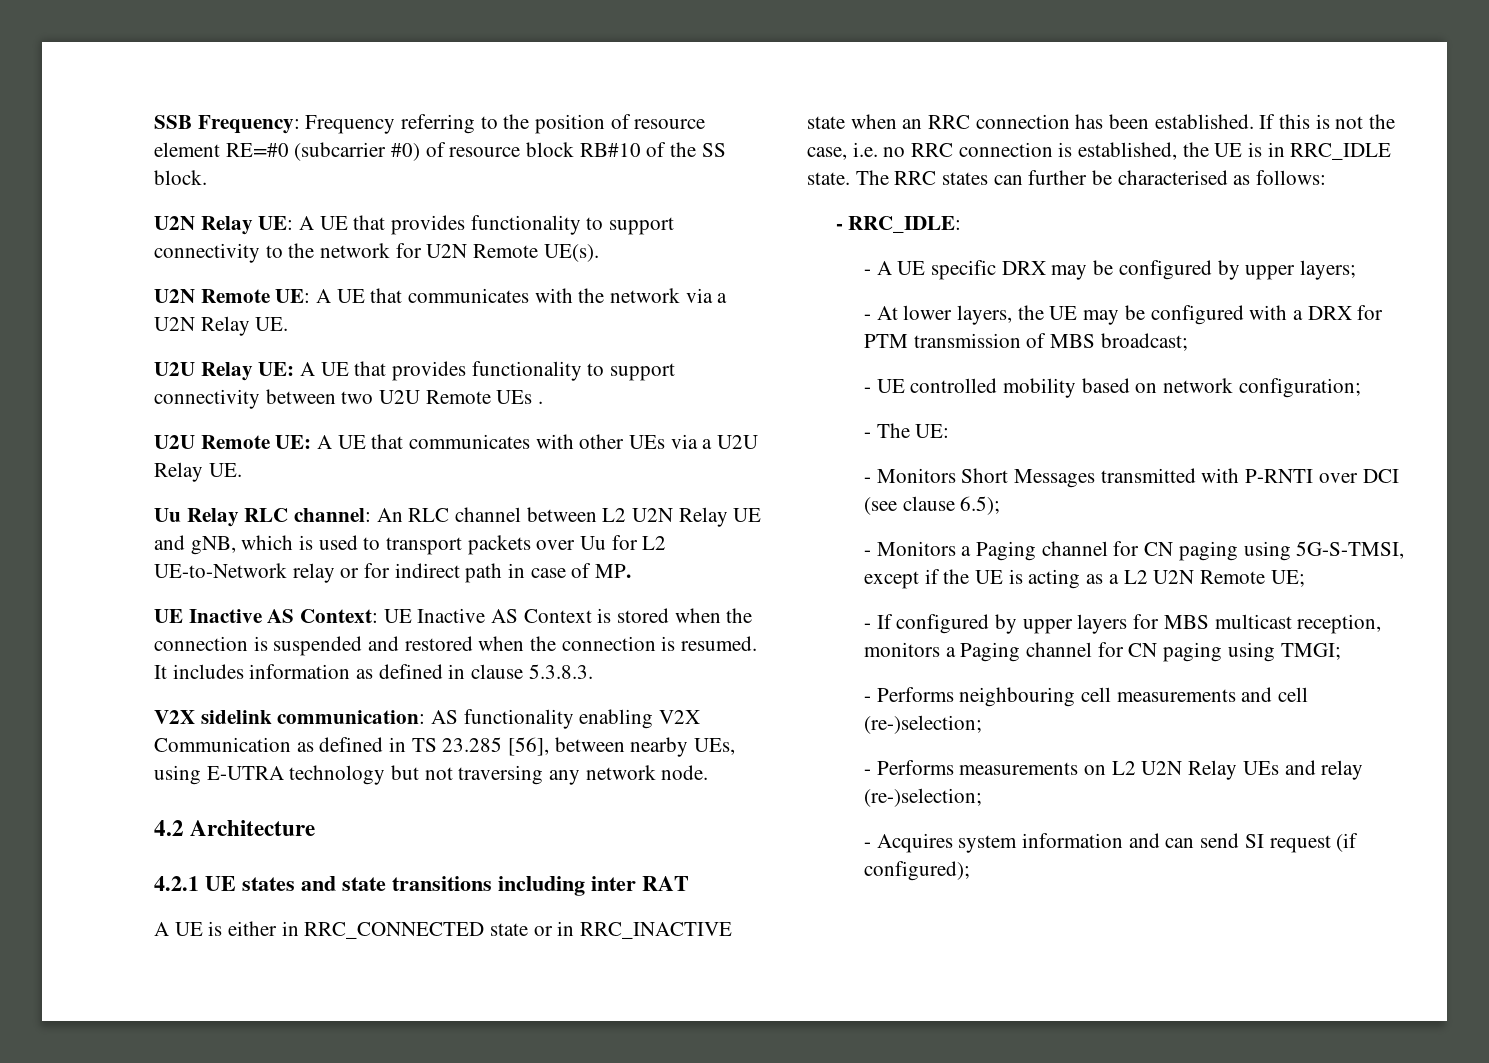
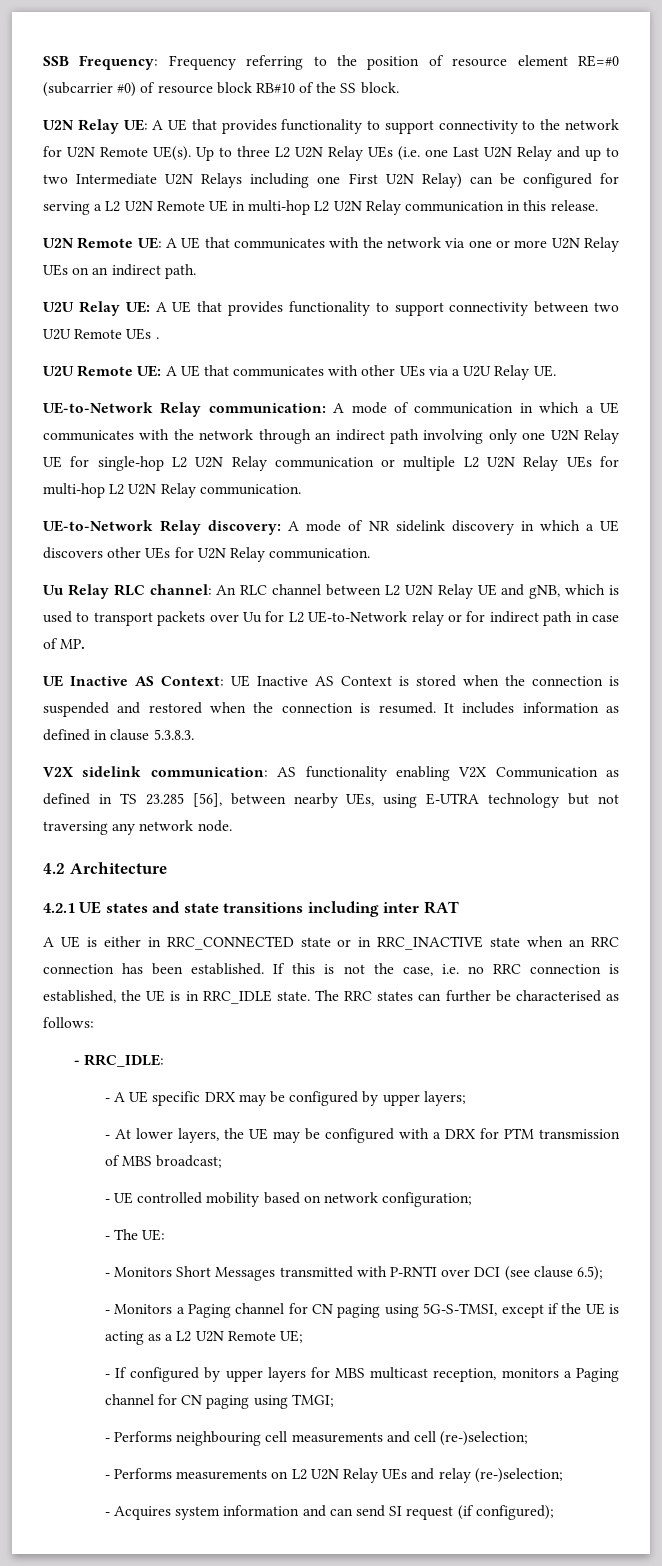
(599, 253) none -> [196,146,619,161] [43,173,619,188] [43,200,598,215] Up to three L2 U2N Relay UEs (i.e. one Last U2N Relay and up to two Intermediate U2N Relays including one First U2N Relay) can be configured for serving a L2 U2N Remote UE in multi-hop L2 U2N Relay communication in this release.
[717,293,728,303] [154,316,289,336] a U2N Relay UE. -> [468,237,619,252] [43,264,196,279] one or more U2N Relay UEs on an indirect path.
(242, 470) none -> [43,402,619,417] [43,429,620,444] [43,456,619,471] [43,483,301,498] [43,520,619,535] [43,547,371,562] // UE-to-Network Relay communication: A mode of communication in which a UE communicates with the network through an indirect path involving only one U2N Relay UE for single-hop L2 U2N Relay communication or multiple L2 U2N Relay UEs for multi-hop L2 U2N Relay communication. // UE-to-Network Relay discovery: A mode of NR sidelink discovery in which a UE discovers other UEs for U2N Relay communication.

